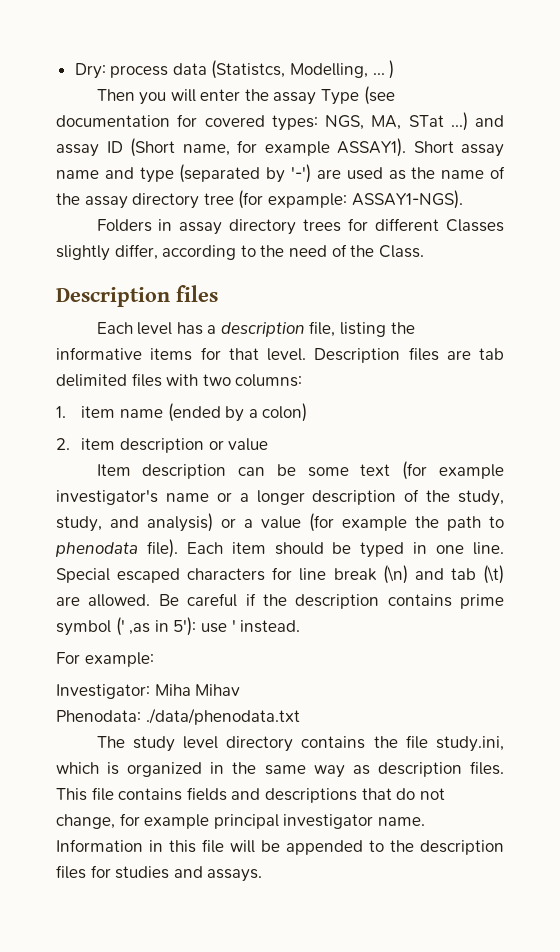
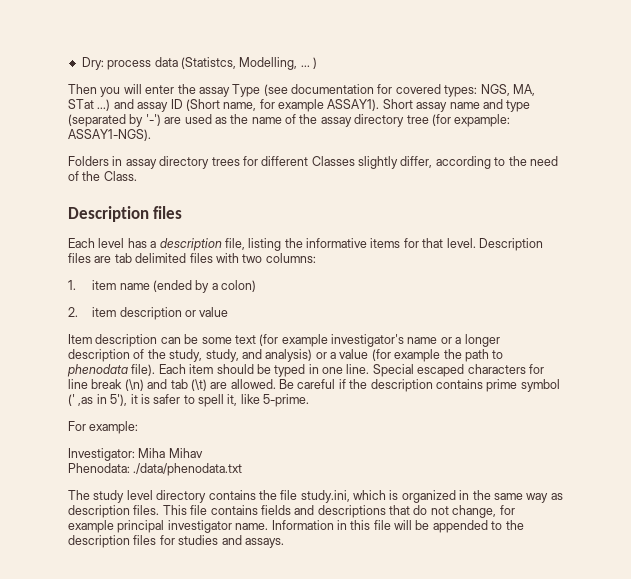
[173,617,301,636] 5'): use ' instead. -> [110,394,310,407] 5'), it is safer to spell it, like 5-prime.

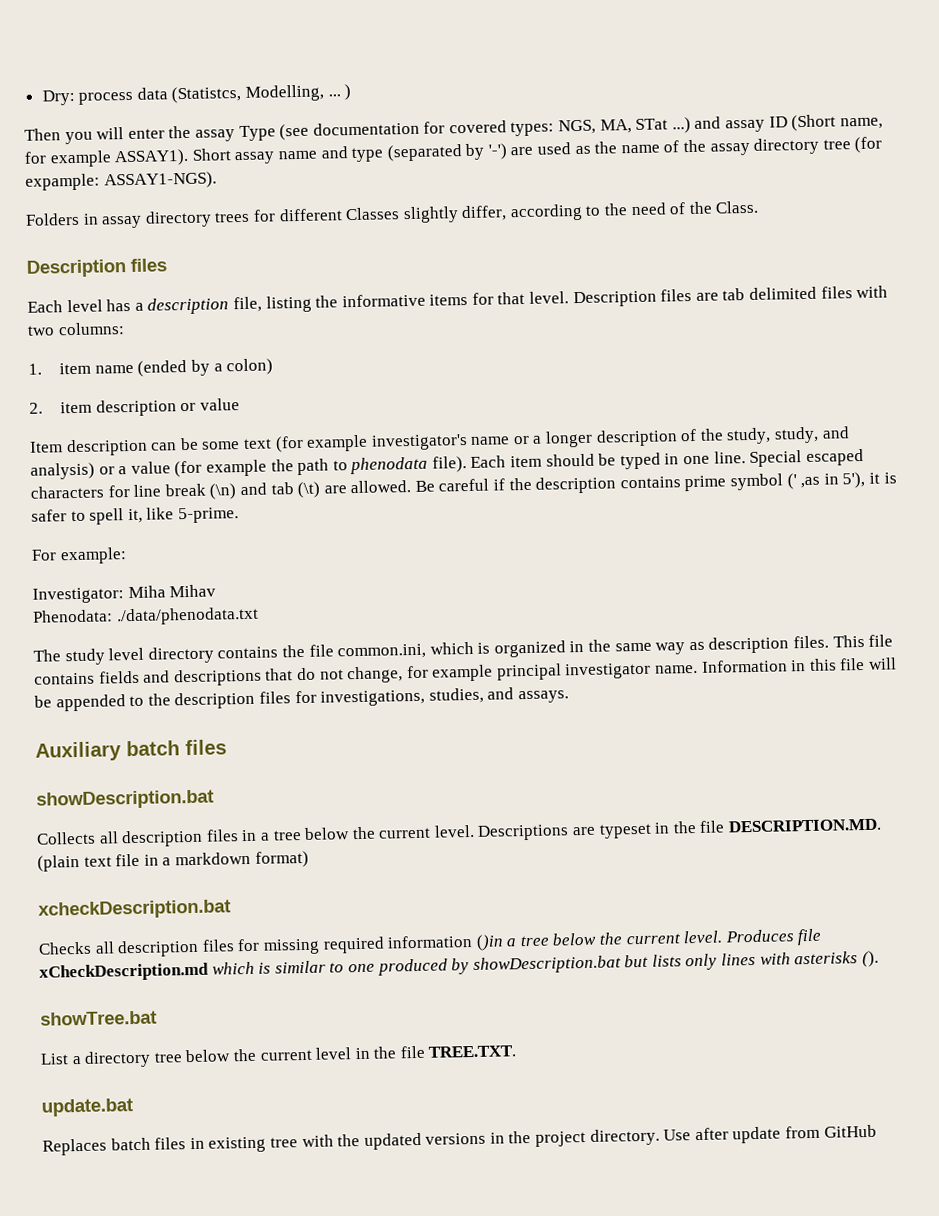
[300,490,350,503] study.ini, -> [337,643,427,660] common.ini,
[178,535,219,545] studies -> [320,687,484,707] investigations, studies,
(284, 543) none -> [35,739,227,762] [36,789,214,810] [36,818,883,848] [37,850,309,872] [38,899,231,920] [38,928,823,958] [39,950,879,982] [40,1010,157,1026] [40,1045,517,1068] [41,1098,133,1117] [42,1124,877,1156] // Auxiliary batch files // showDescription.bat // Collects all description files in a tree below the current level. Descriptions are typeset in the file DESCRIPTION.MD. (plain text file in a markdown format) // xcheckDescription.bat // Checks all description files for missing required information ()in a tree below the current level. Produces file xCheckDescription.md which is similar to one produced by showDescription.bat but lists only lines with asterisks (). // showTree.bat // List a directory tree below the current level in the file TREE.TXT. // update.bat // Replaces batch files in existing tree with the updated versions in the project directory. Use after update from GitHub

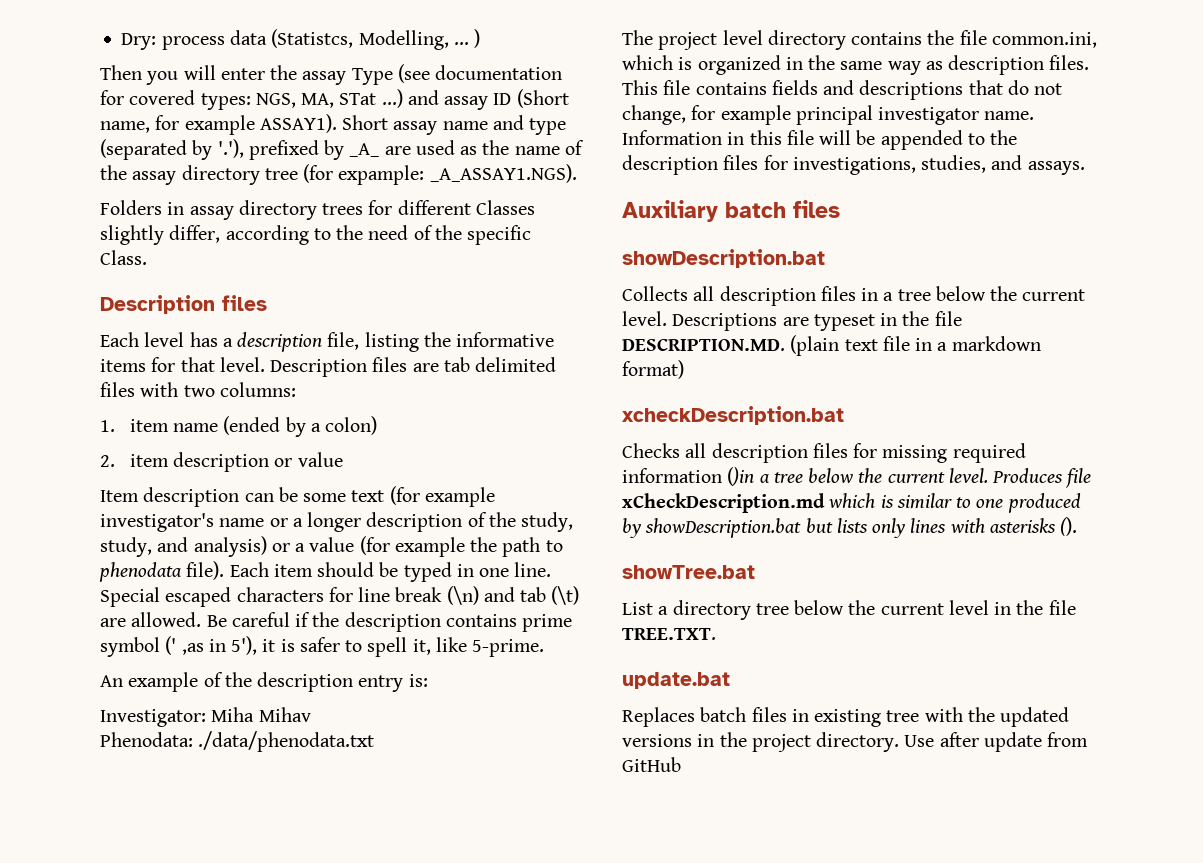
[487,143,508,160] '-') -> [217,139,380,160] '.'), prefixed by _A_
[103,171,217,190] ASSAY1-NGS). -> [429,164,577,183] _A_ASSAY1.NGS).
(713, 208) none -> [467,225,532,245] specific
[31,547,127,565] For example: -> [100,672,428,692] An example of the description entry is:
[64,648,105,666] study -> [658,32,718,50] project

